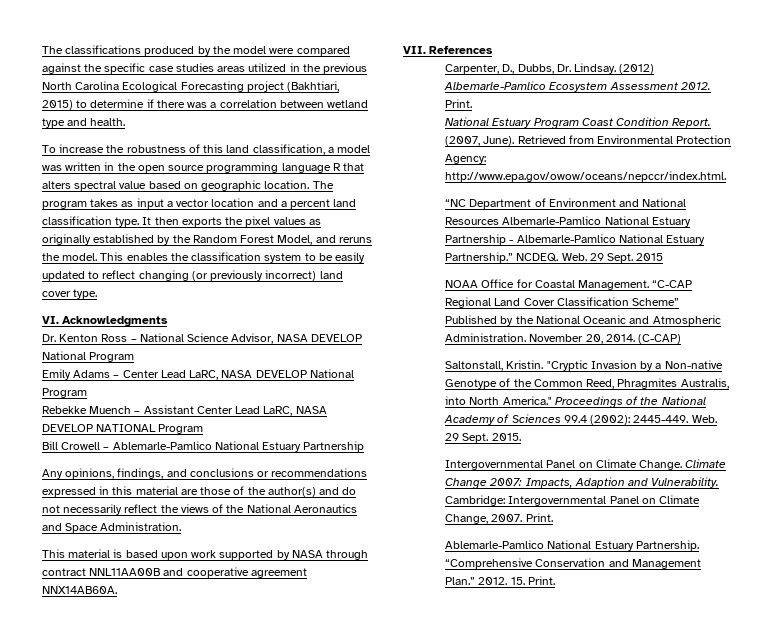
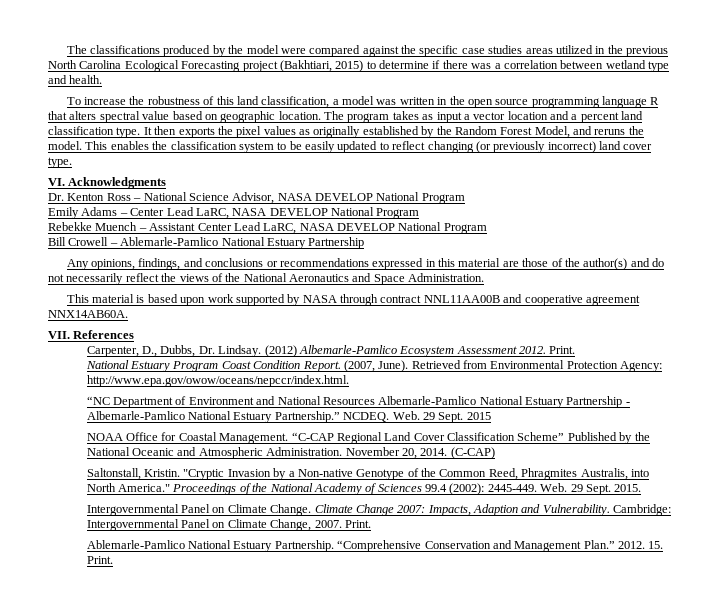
[96,424,157,432] NATIONAL -> [398,222,442,231] National

